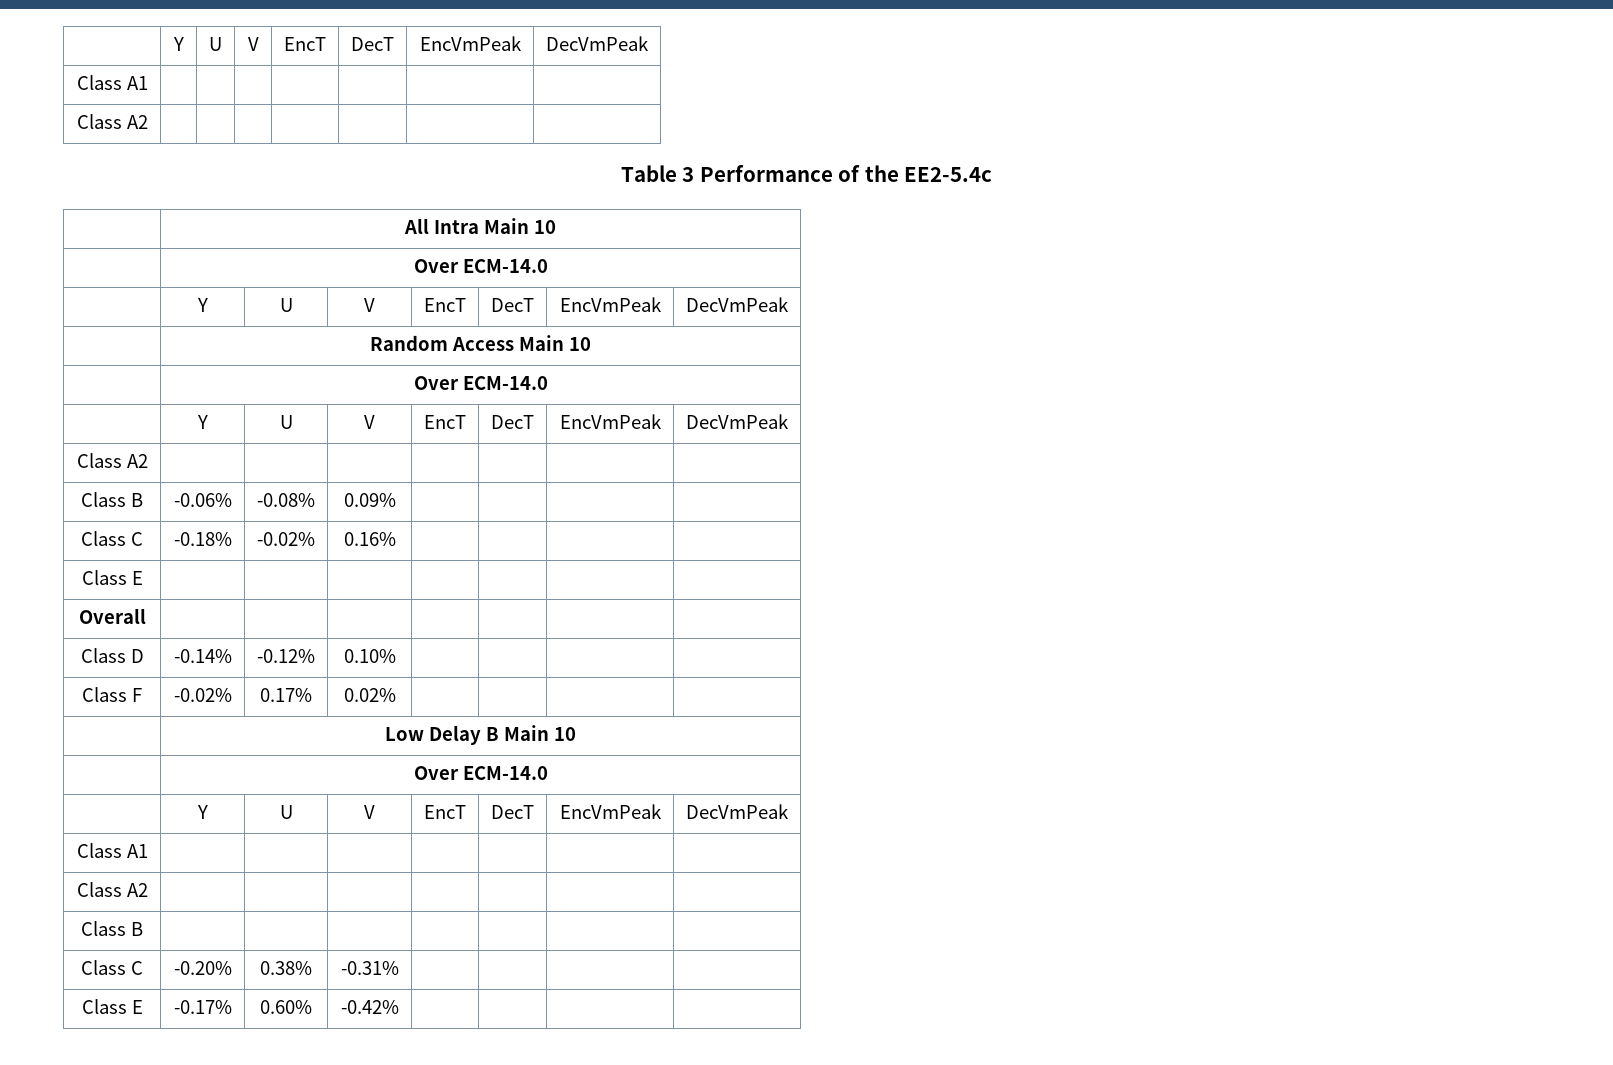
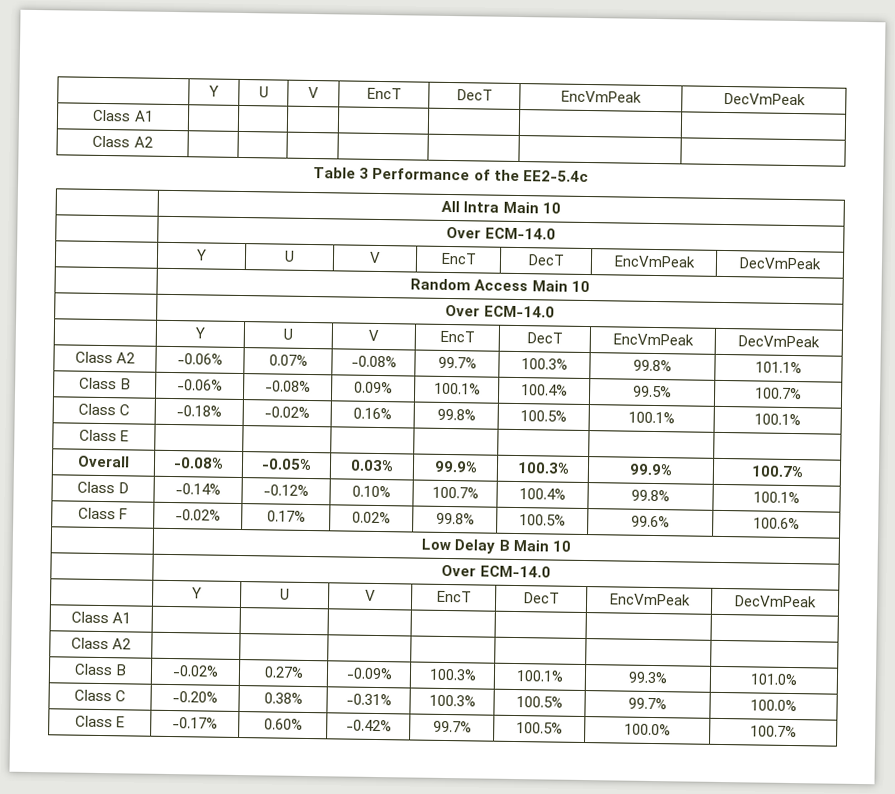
(148, 461) | | | | | | -> [177,353,223,365] [268,354,308,366] [350,355,397,368] [437,356,477,369] [521,358,568,370] [633,359,672,372] [755,361,802,374] -0.06% | 0.07% | -0.08% | 99.7% | 100.3% | 99.8% | 101.1%
(396, 500) | | | -> [433,382,481,395] [521,384,568,396] [633,385,672,398] [755,387,802,400] 100.1% | 100.4% | 99.5% | 100.7%
(396, 539) | | | -> [436,408,476,421] [520,410,567,422] [628,411,675,424] [754,413,801,426] 99.8% | 100.5% | 100.1% | 100.1%
(146, 616) | | | | | | -> [173,457,224,469] [261,458,312,471] [350,459,394,472] [433,460,478,473] [516,462,570,474] [629,463,673,476] [750,465,804,478] -0.08% | -0.05% | 0.03% | 99.9% | 100.3% | 99.9% | 100.7%
(396, 656) | | | -> [431,486,479,499] [519,488,566,500] [631,489,670,502] [753,491,800,504] 100.7% | 100.4% | 99.8% | 100.1%
(396, 695) | | | -> [435,512,475,525] [519,514,566,526] [631,515,670,528] [753,517,800,530] 99.8% | 100.5% | 99.6% | 100.6%
(143, 929) | | | | | | -> [172,665,219,677] [263,666,304,678] [345,667,393,680] [428,668,477,681] [516,670,564,682] [628,671,668,684] [750,673,798,686] -0.02% | 0.27% | -0.09% | 100.3% | 100.1% | 99.3% | 101.0%
(399, 968) | | | -> [428,694,476,707] [516,696,563,708] [628,697,667,710] [750,699,797,712] 100.3% | 100.5% | 99.7% | 100.0%
(399, 1007) | | | -> [432,720,472,733] [516,722,563,734] [624,723,671,736] [750,725,797,738] 99.7% | 100.5% | 100.0% | 100.7%

